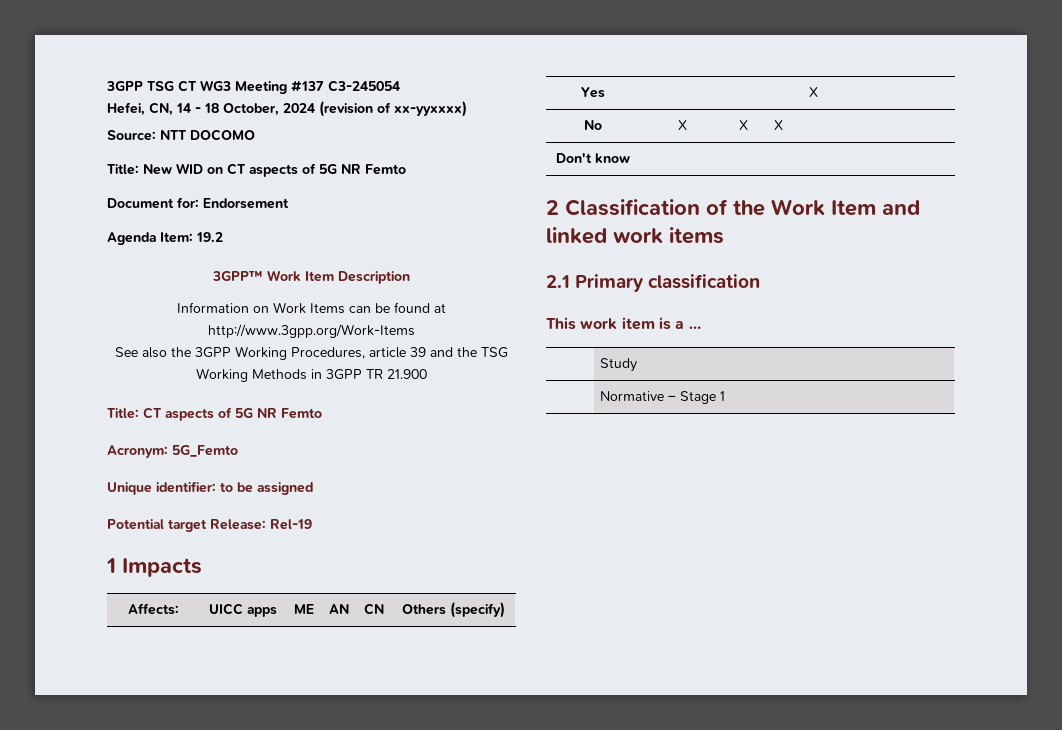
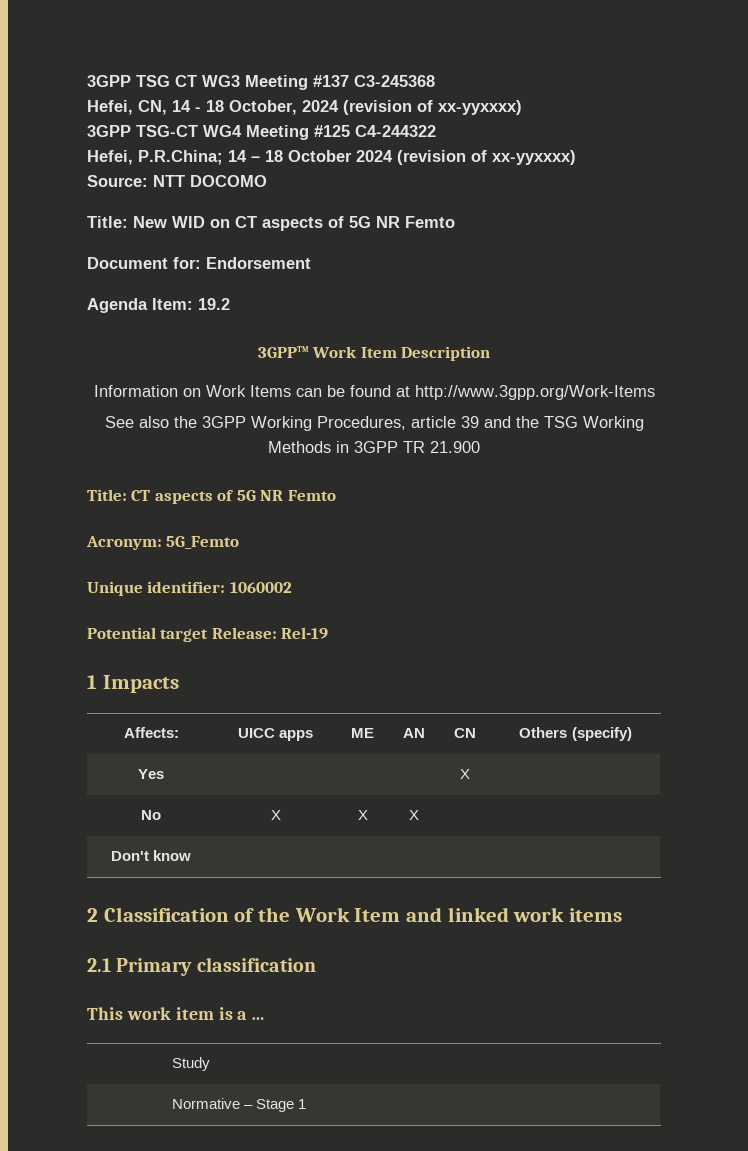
[328,80,400,92] C3-245054 -> [354,75,435,87] C3-245368
(467, 109) none -> [87,125,436,140] [87,150,576,165] // 3GPP TSG-CT WG4 Meeting #125 C4-244322 // Hefei, P.R.China; 14 – 18 October 2024 (revision of xx-yyxxxx)
[220,482,313,495] to be assigned -> [229,582,292,593] 1060002

